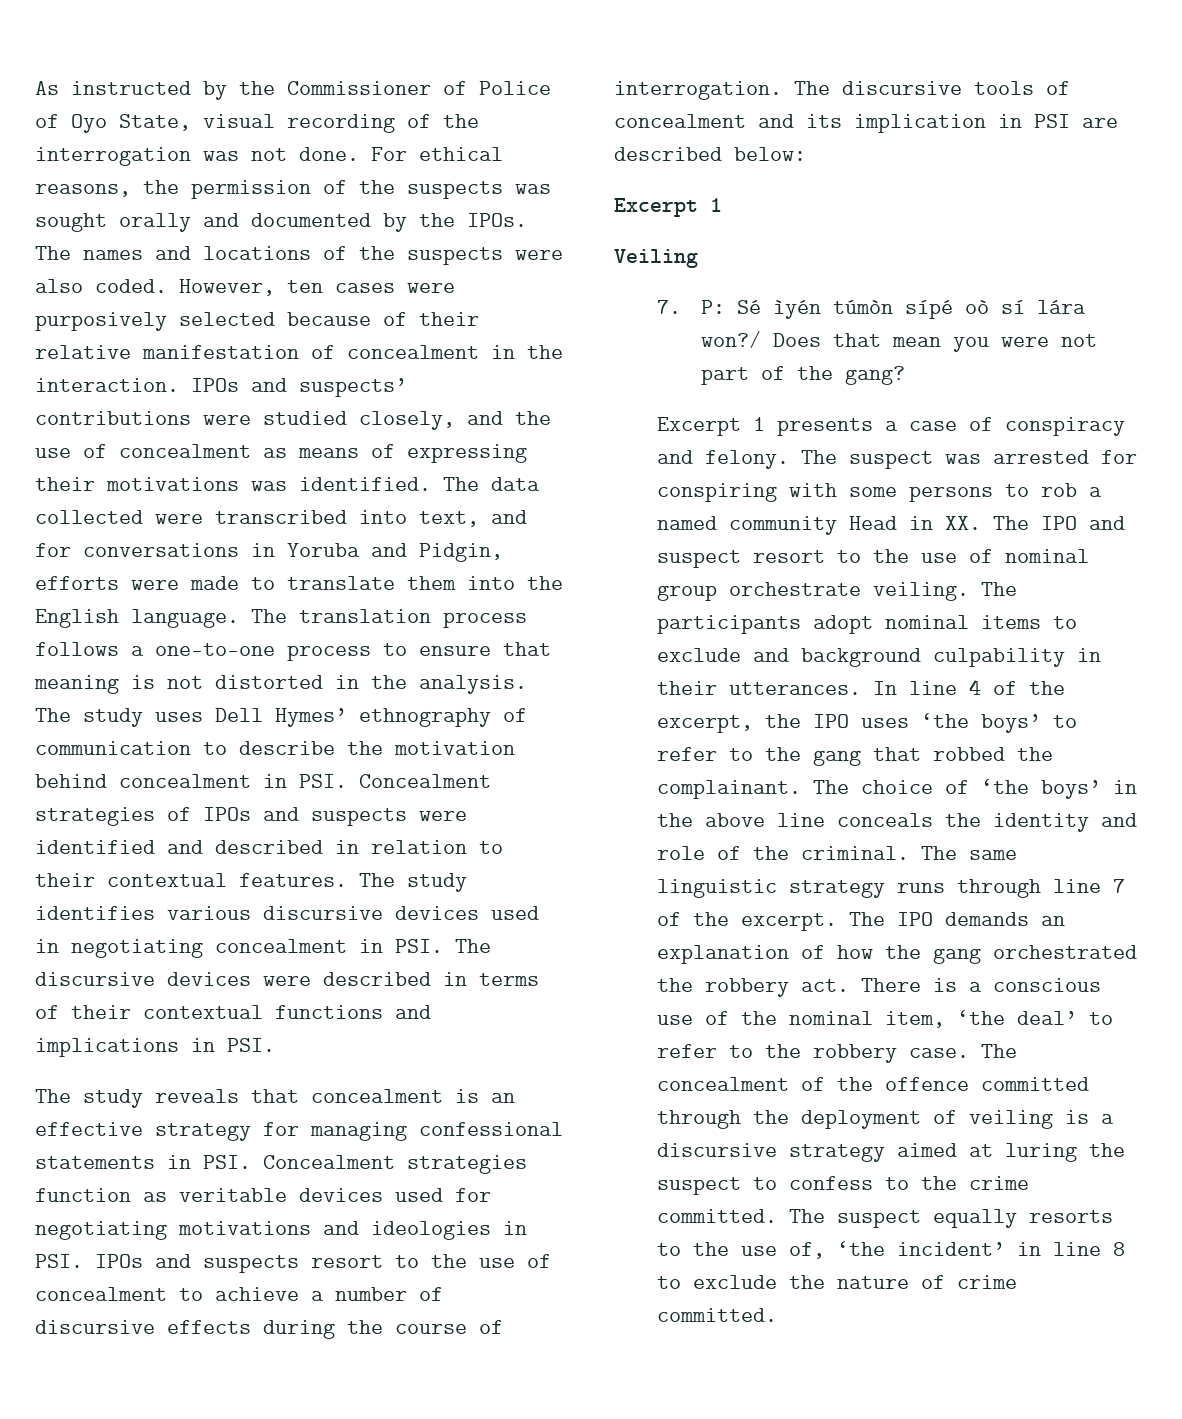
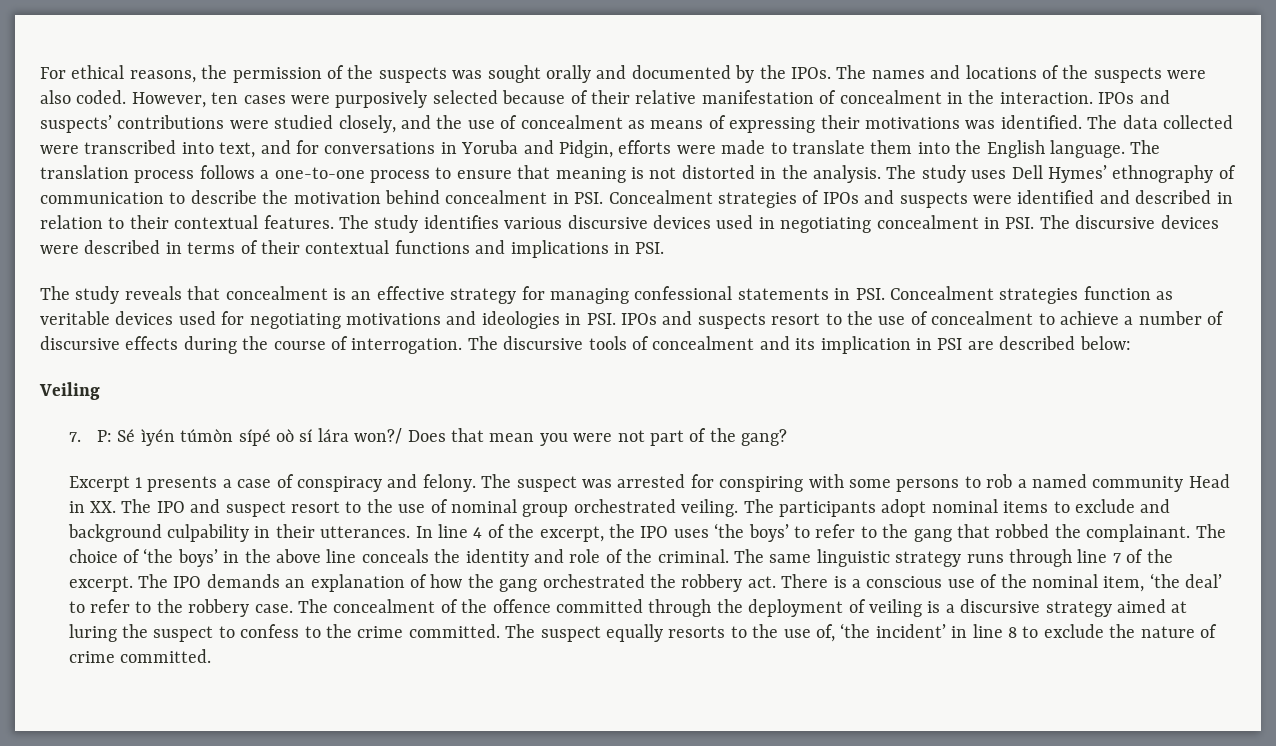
[35,81,551,100] [35,114,479,133] [35,147,359,166] As instructed by the Commissioner of Police of Oyo State, visual recording of the interrogation was not done. -> (40, 73) none
[614,198,722,217] // Excerpt 1 -> (1131, 343) none
[729,582,862,596] orchestrate -> [573,499,676,513] orchestrated

